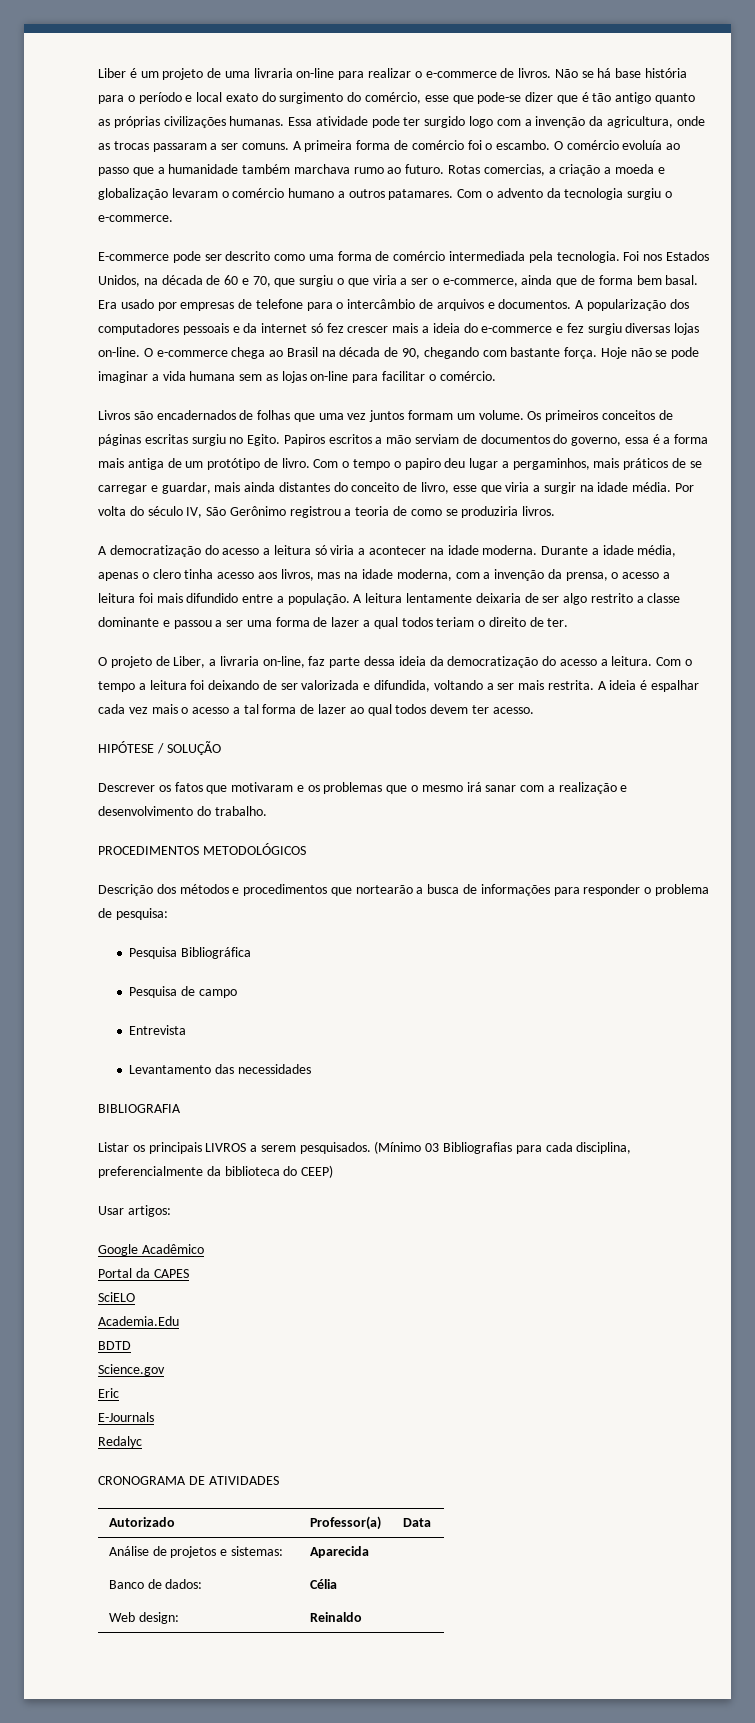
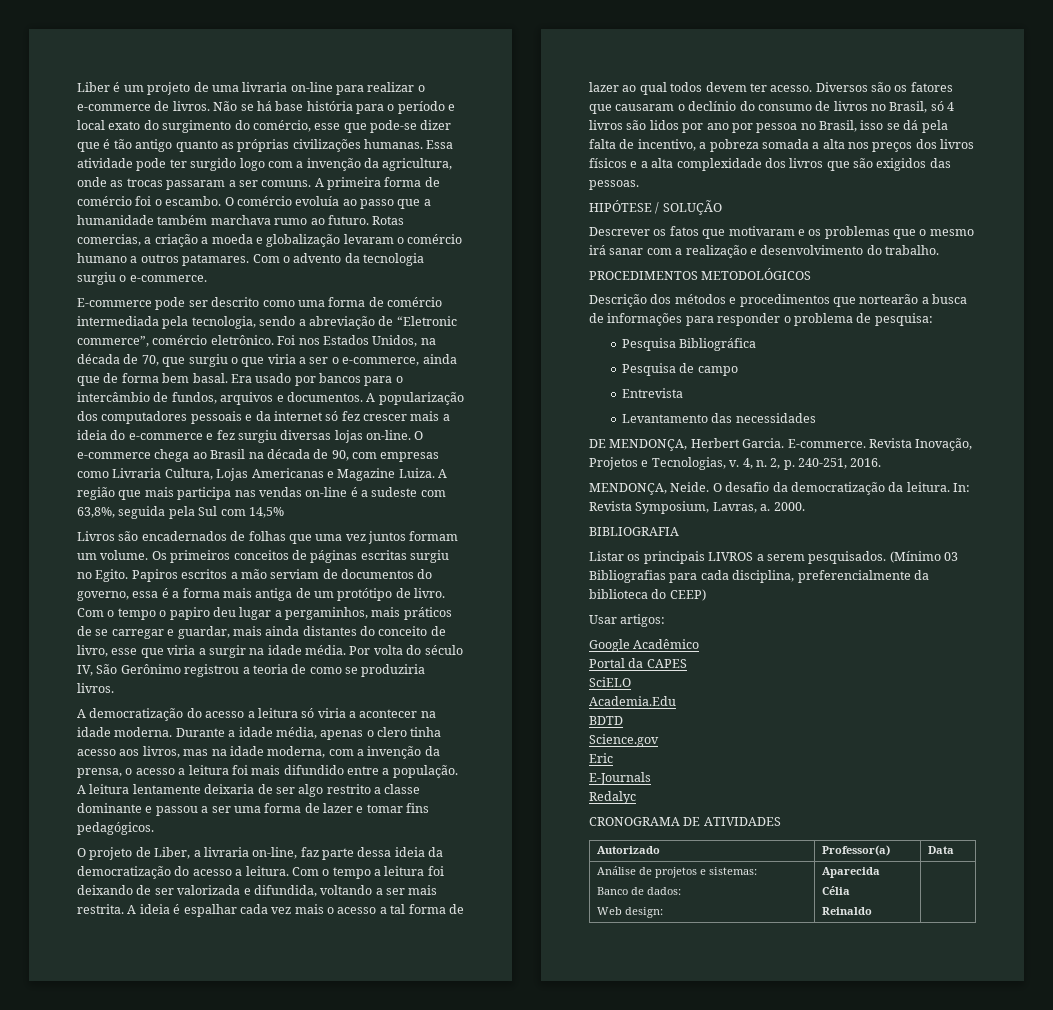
[556,251,620,263] tecnologia. -> [191,316,457,329] [77,335,274,347] tecnologia, sendo a abreviação de “Eletronic commerce”, comércio eletrônico.
[224,275,249,285] 60 e -> (139, 359) none
[180,299,303,311] empresas de telefone -> [319,373,361,383] bancos
(434, 304) none -> [171,392,217,404] fundos,
[423,347,700,359] [98,371,496,383] chegando com bastante força. Hoje não se pode imaginar a vida humana sem as lojas on-line para facilitar o comércio. -> [352,452,440,462] [77,468,447,481] [77,487,446,500] [77,506,284,519] com empresas como Livraria Cultura, Lojas Americanas e Magazine Luiza. A região que mais participa nas vendas on-line é a sudeste com 63,8%, seguida pela Sul com 14,5%
[363,617,569,629] a qual todos teriam o direito de ter. -> [356,803,430,813] [77,822,154,835] e tomar fins pedagógicos.
(534, 710) none -> [815,82,953,92] [589,101,955,114] [589,120,948,133] [589,139,975,152] [589,158,951,171] [589,180,639,190] Diversos são os fatores que causaram o declínio do consumo de livros no Brasil, só 4 livros são lidos por ano por pessoa no Brasil, isso se dá pela falta de incentivo, a pobreza somada a alta nos preços dos livros físicos e a alta complexidade dos livros que são exigidos das pessoas.
(311, 1069) none -> [589,438,973,451] [589,457,882,470] [589,482,970,495] [589,501,805,514] // DE MENDONÇA, Herbert Garcia. E-commerce. Revista Inovação, Projetos e Tecnologias, v. 4, n. 2, p. 240-251, 2016. // MENDONÇA, Neide. O desafio da democratização da leitura. In: Revista Symposium, Lavras, a. 2000.

